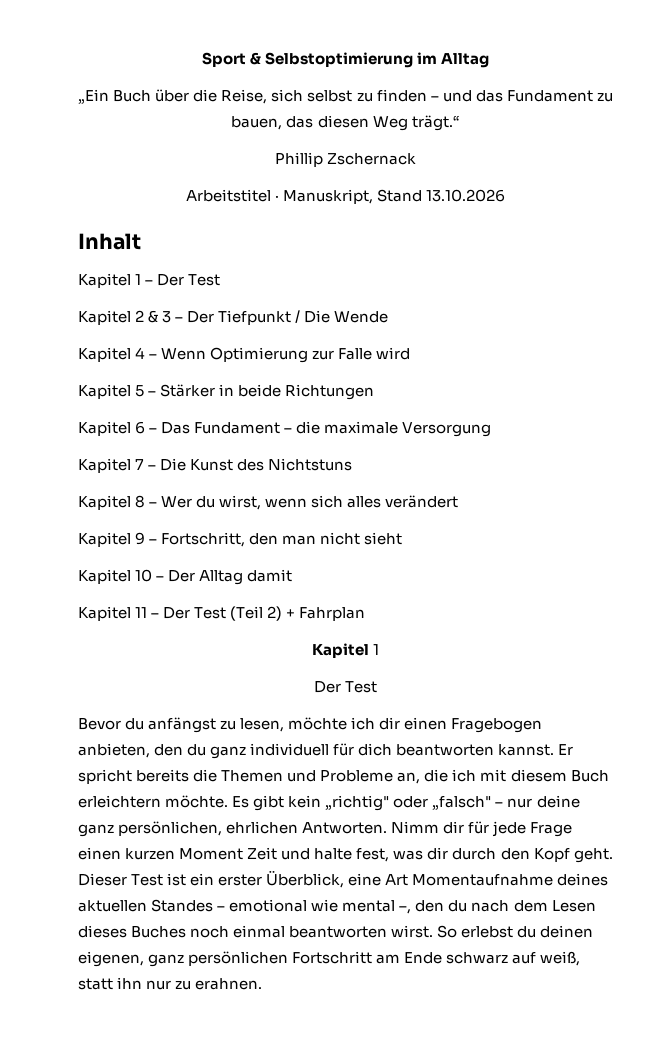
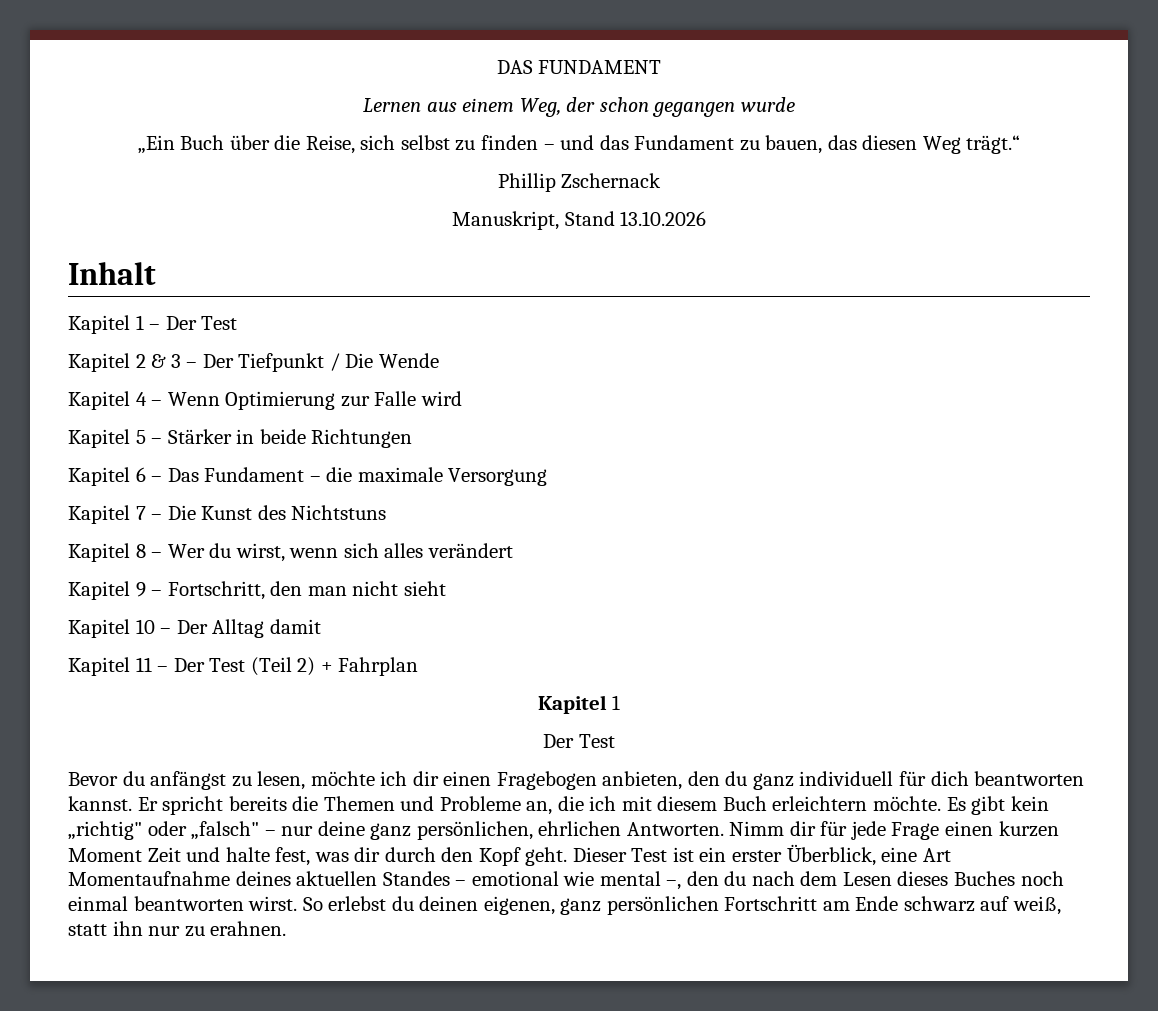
[201,52,490,68] Sport & Selbstoptimierung im Alltag -> [496,60,662,74] [363,97,795,117] DAS FUNDAMENT // Lernen aus einem Weg, der schon gegangen wurde
[185,189,279,202] Arbeitstitel · -> (662, 180) none

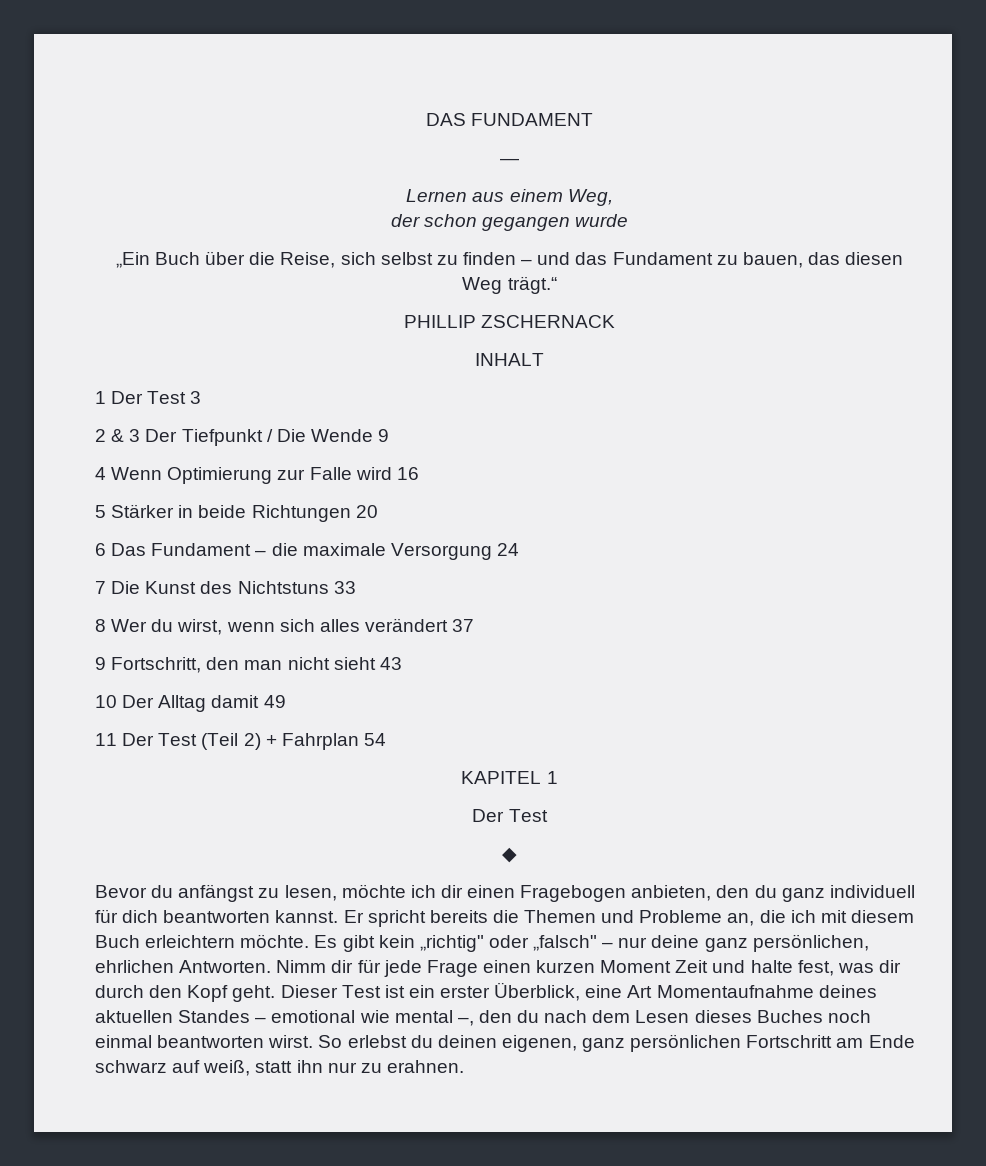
(662, 67) none -> [500,158,519,164] // —
(561, 107) none -> (613, 197) //
[497,173,662,192] [451,211,707,230] [68,262,156,285] [68,315,238,334] [68,353,130,372] Phillip Zschernack // Manuskript, Stand 13.10.2026 // Inhalt // Kapitel 1 – Der Test // Kapitel -> [403,315,616,328] [475,353,544,366] [95,391,202,404] PHILLIP ZSCHERNACK // INHALT // 1 Der Test 3 //
[186,362,198,368] – -> (141, 435) none
[68,391,163,410] // Kapitel 4 – -> [378,429,390,442] [95,467,106,480] 9 // 4
[68,429,163,448] // Kapitel 5 – -> [396,467,419,480] [95,505,106,518] 16 // 5
[68,467,163,486] // Kapitel 6 – -> [355,505,378,518] [95,543,106,556] 20 // 6
[68,505,163,524] // Kapitel 7 – -> [496,543,519,556] [95,581,106,594] 24 // 7
[68,543,163,562] // Kapitel 8 – -> [333,581,356,594] [95,619,106,632] 33 // 8
[68,581,163,600] // Kapitel 9 – -> [452,619,475,632] [95,657,106,670] 37 // 9
[68,619,172,638] // Kapitel 10 – -> [379,657,402,670] [95,695,117,708] 43 // 10
[68,657,169,676] // Kapitel 11 – -> [263,695,286,708] [95,733,117,746] 49 // 11
[537,695,607,714] // Kapitel -> [363,733,386,746] [461,771,542,784] 54 // KAPITEL
(615, 741) none -> [502,847,517,863] // ◆

